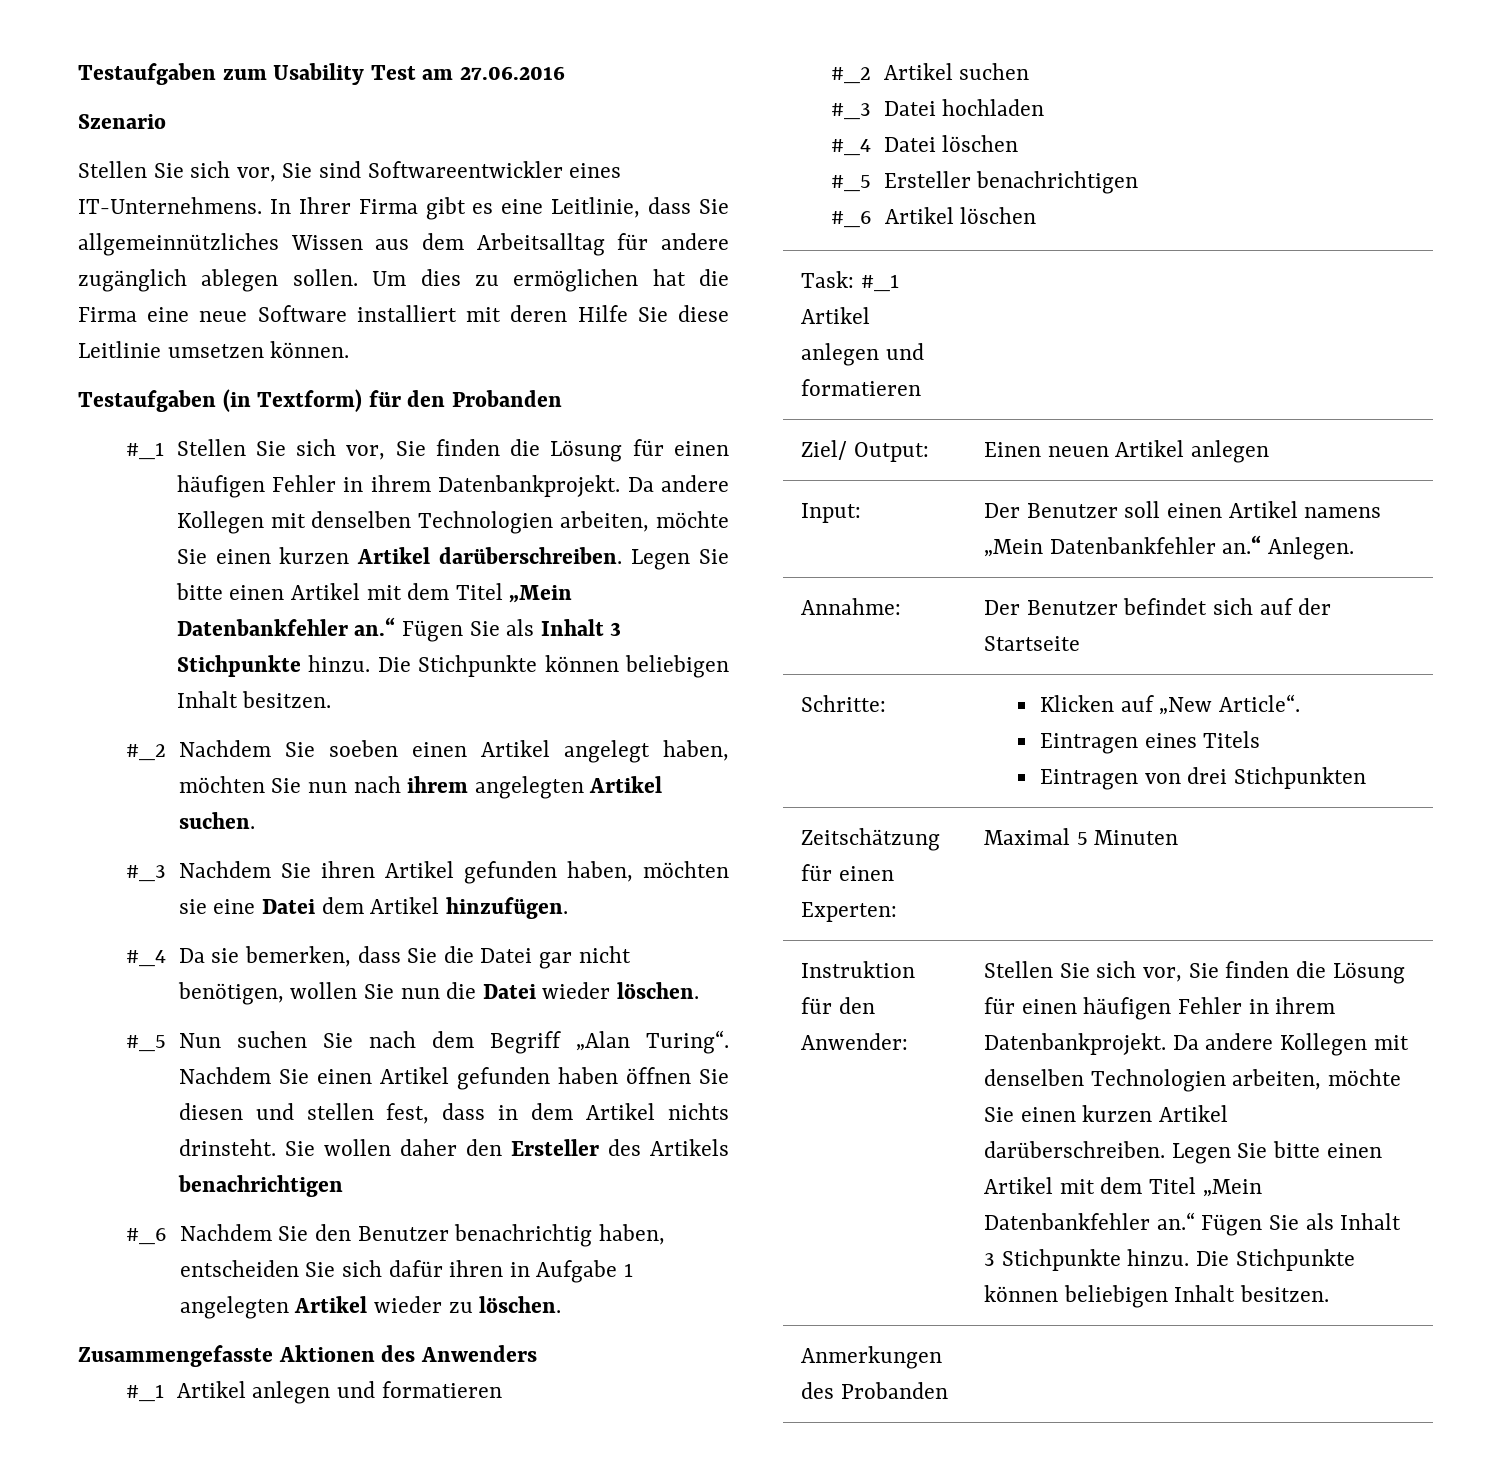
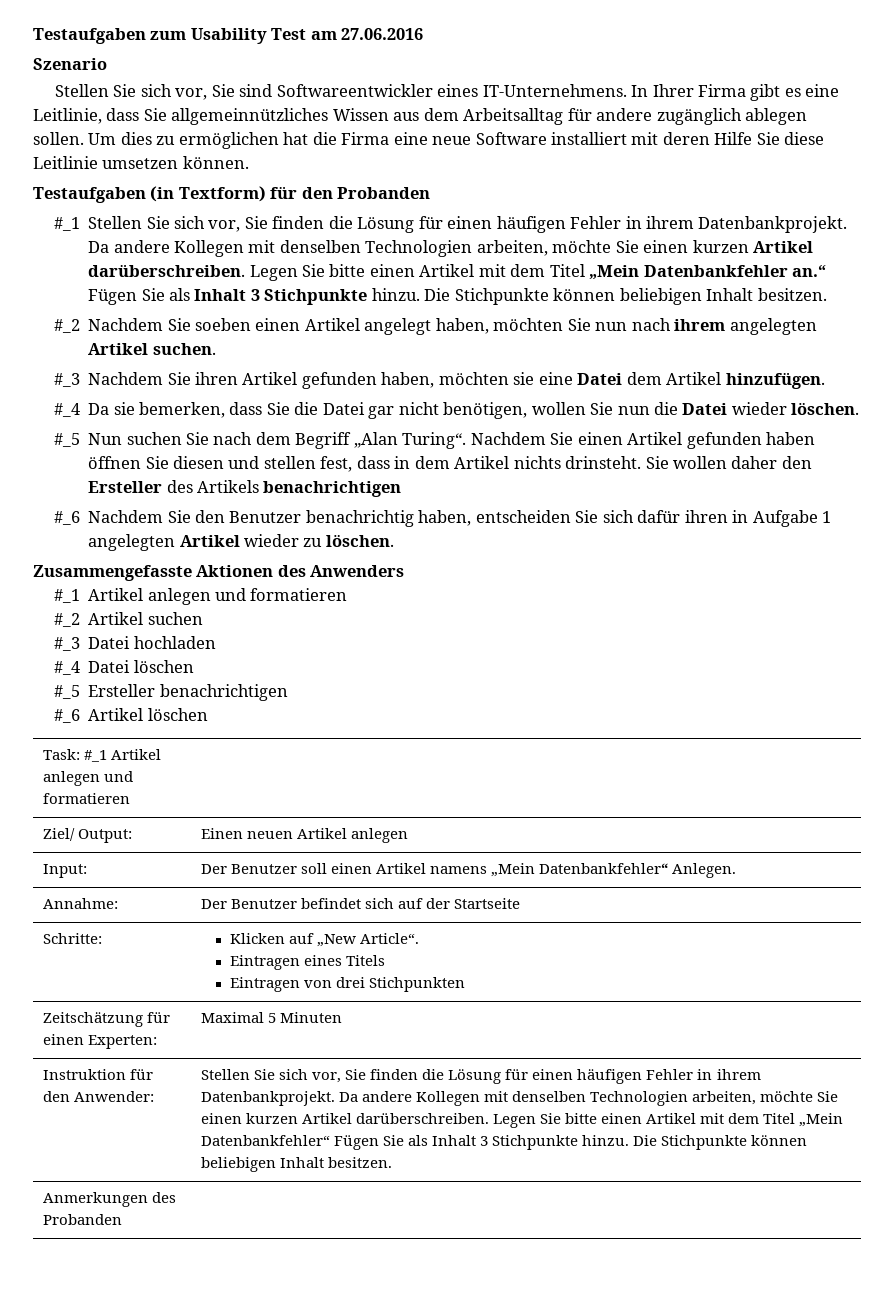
[1049,535,1262,554] Datenbankfehler an.“ -> [539,863,669,874] Datenbankfehler“
[984,1212,1195,1230] Datenbankfehler an.“ -> [200,1135,330,1146] Datenbankfehler“

